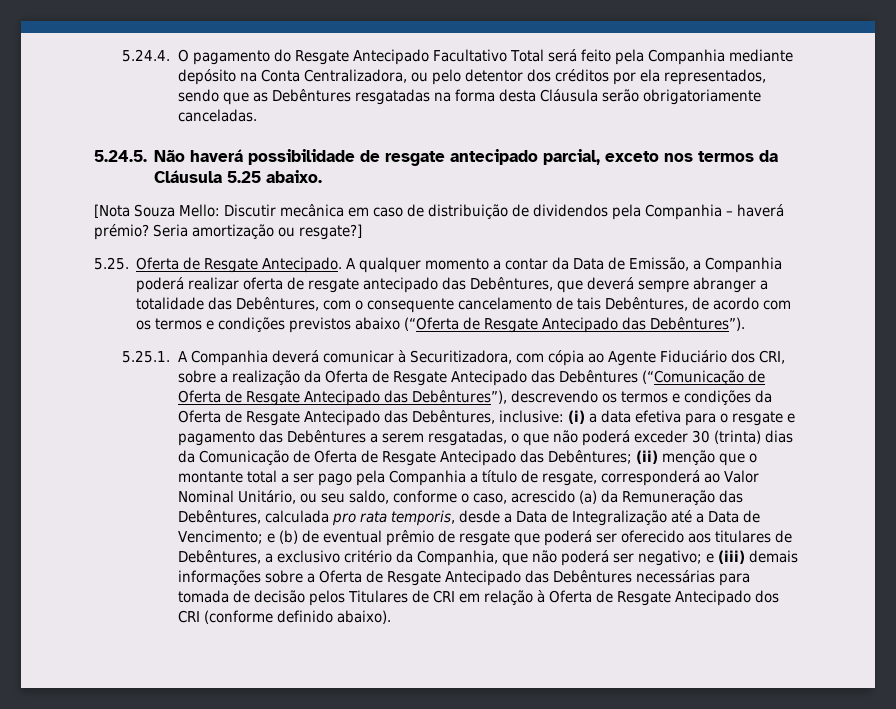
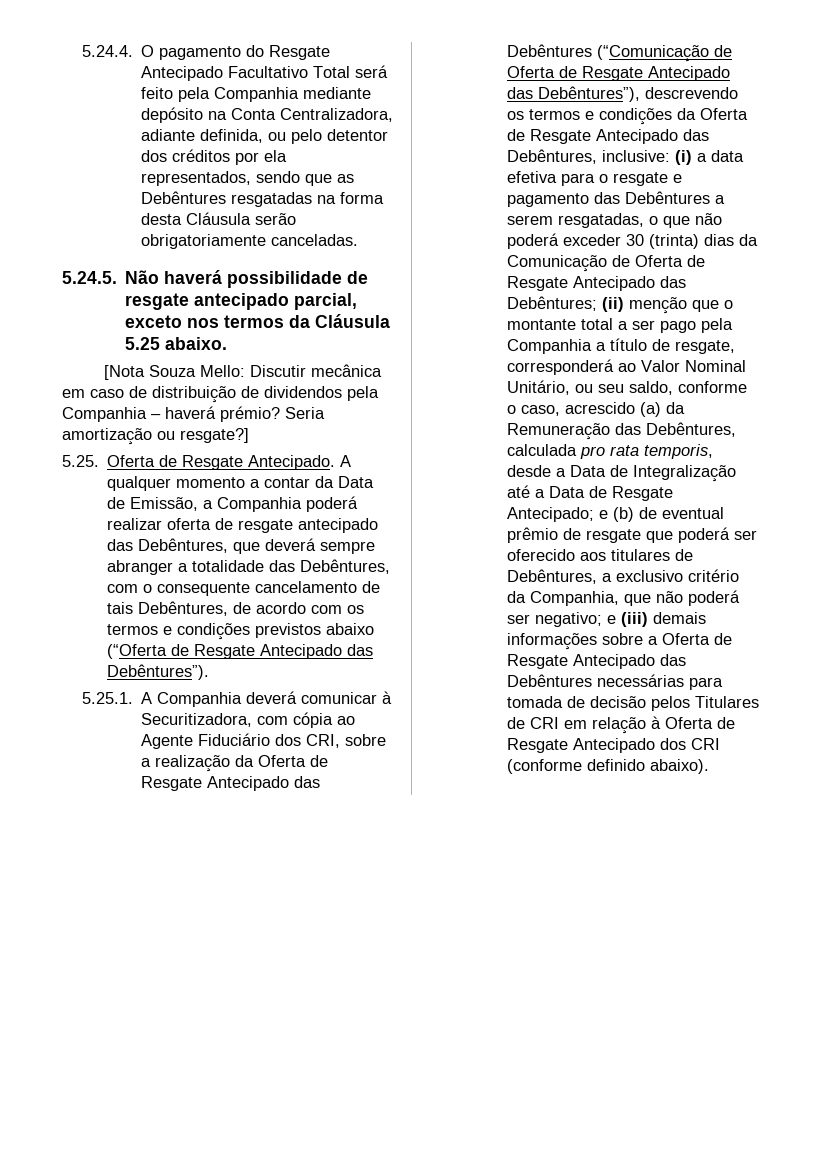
(407, 76) none -> [141,129,264,143] adiante definida,
[177,530,263,544] Vencimento; -> [612,486,674,501] [507,507,595,522] Resgate Antecipado;

